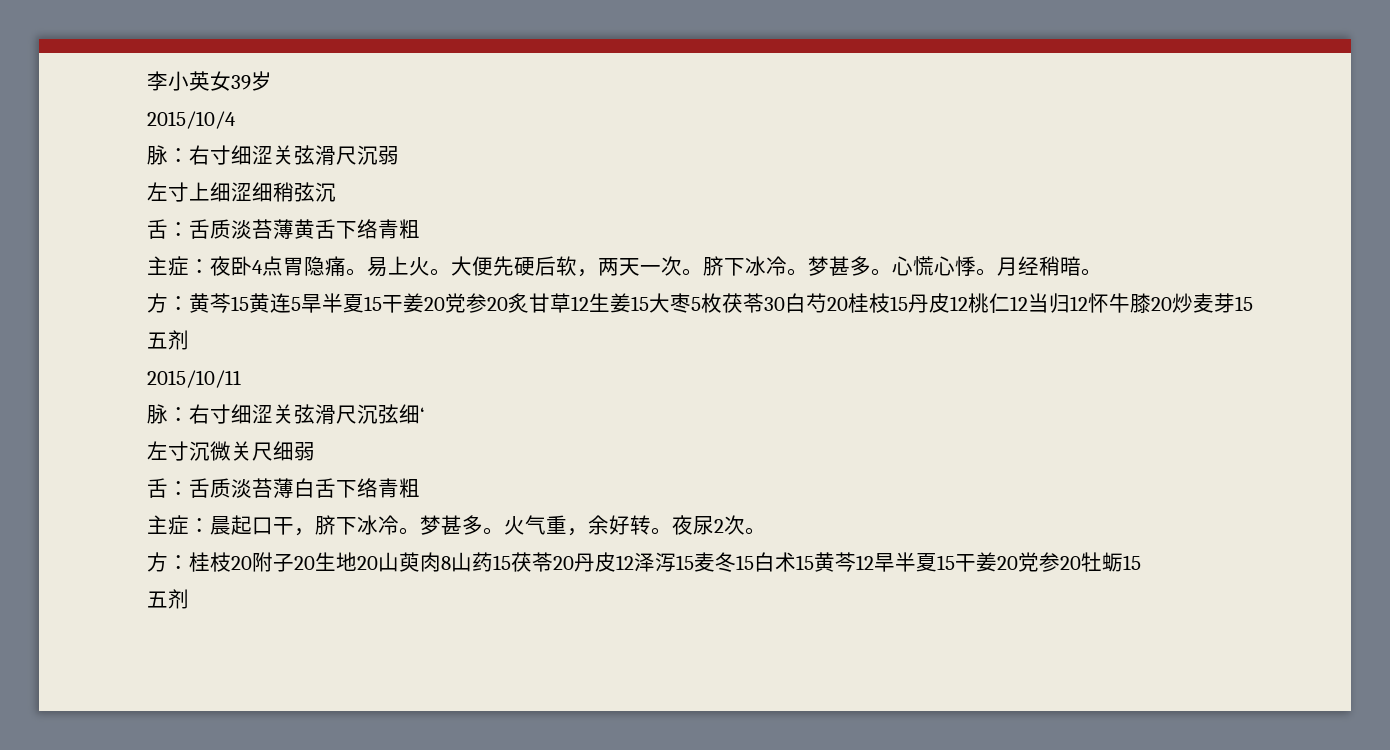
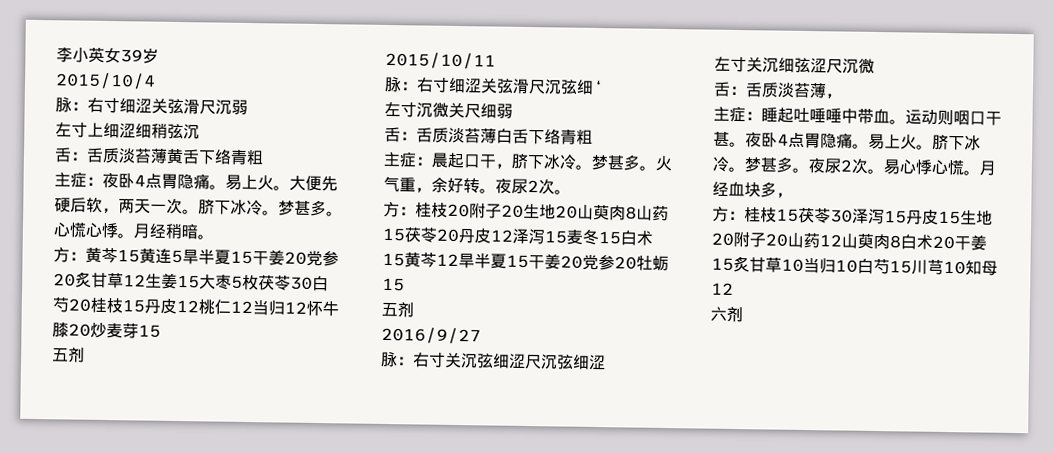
(189, 599) none -> [381,326,481,345] [380,351,606,371] [714,56,875,74] [713,81,842,99] [713,105,1002,126] [713,131,981,151] [712,156,996,176] [712,181,793,198] [712,206,993,226] [711,231,987,251] [711,255,998,276] [711,282,734,295] [710,306,743,323] // 2016/9/27 // 脉：右寸关沉弦细涩尺沉弦细涩 // 左寸关沉细弦涩尺沉微 // 舌：舌质淡苔薄， // 主症：睡起吐唾唾中带血。运动则咽口干甚。夜卧4点胃隐痛。易上火。脐下冰冷。梦甚多。夜尿2次。易心悸心慌。月经血块多， // 方：桂枝15茯苓30泽泻15丹皮15生地20附子20山药12山萸肉8白术20干姜15炙甘草10当归10白芍15川芎10知母12 // 六剂

